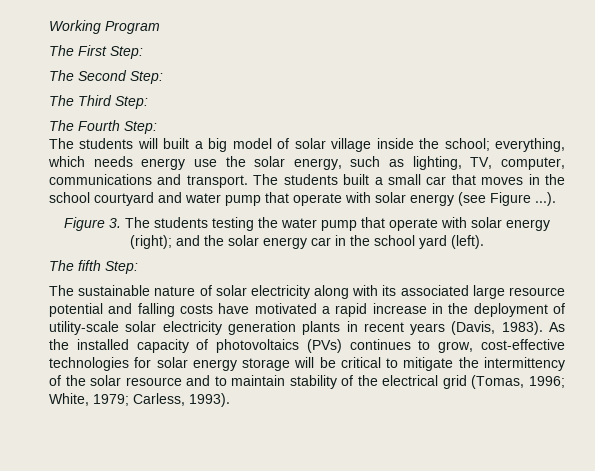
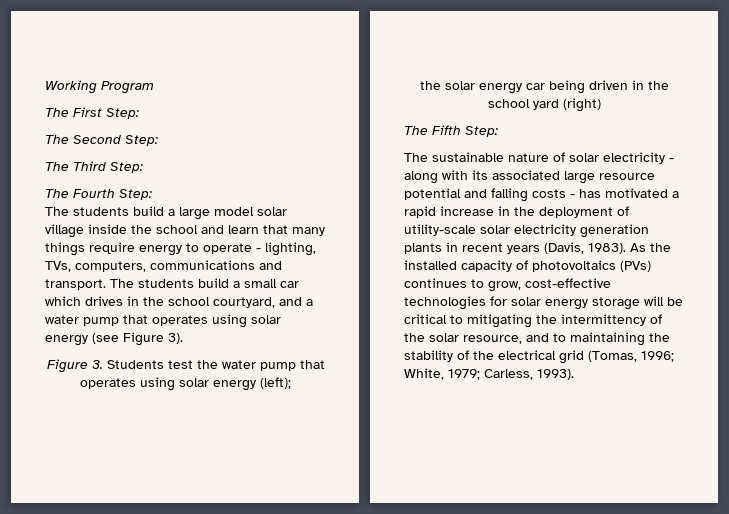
[137,138,565,152] [48,156,565,170] will built a big model of solar village inside the school; everything, which needs energy use the solar energy, such as lighting, TV, computer, -> [133,206,287,220] [45,224,325,238] [45,242,316,256] [45,261,146,272] build a large model solar village inside the school and learn that many things require energy to operate - lighting, TVs, computers,
[343,174,370,185] built -> [198,278,229,288] build
[451,174,566,185] [49,192,371,206] that moves in the school courtyard and water pump that operate with -> [45,296,313,308] [45,314,247,328] which drives in the school courtyard, and a water pump that operates using
[535,192,556,206] ...). -> [168,333,183,344] 3).
[125,217,254,231] The students testing -> [106,360,193,369] Students test
[389,217,550,231] [130,235,200,249] operate with solar energy (right); and -> [80,377,291,391] operates using solar energy (left); //
(331, 241) none -> [549,80,628,94] being driven
[451,235,484,249] [49,260,101,271] (left). // The fifth -> [563,98,601,112] [404,125,461,135] (right) // The Fifth
(310, 292) none -> [669,158,674,162] -
[218,303,250,314] have -> [570,189,601,198] - has
[403,357,454,371] mitigate -> [467,314,532,328] mitigating
[125,377,182,386] resource -> [463,335,522,344] resource,
[231,375,286,386] maintain -> [570,332,670,346] maintaining the

